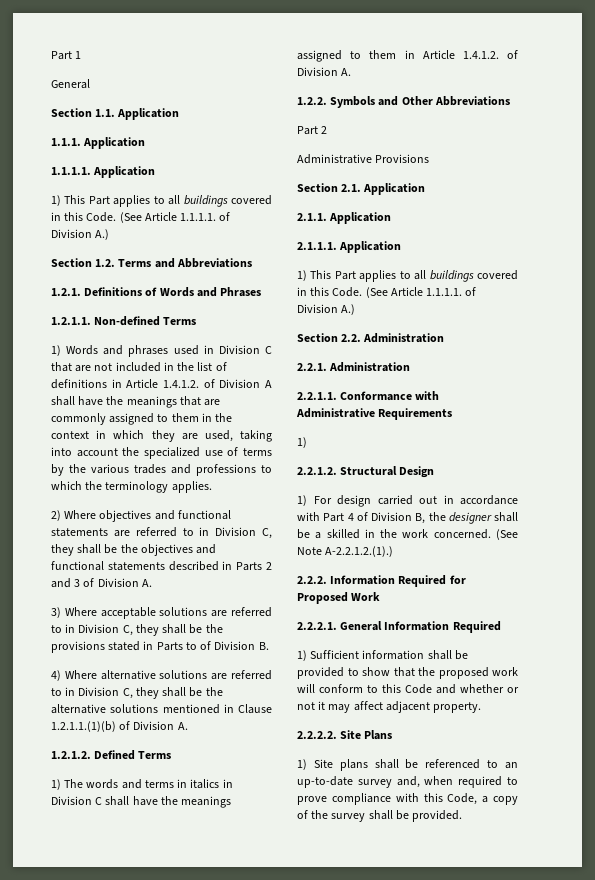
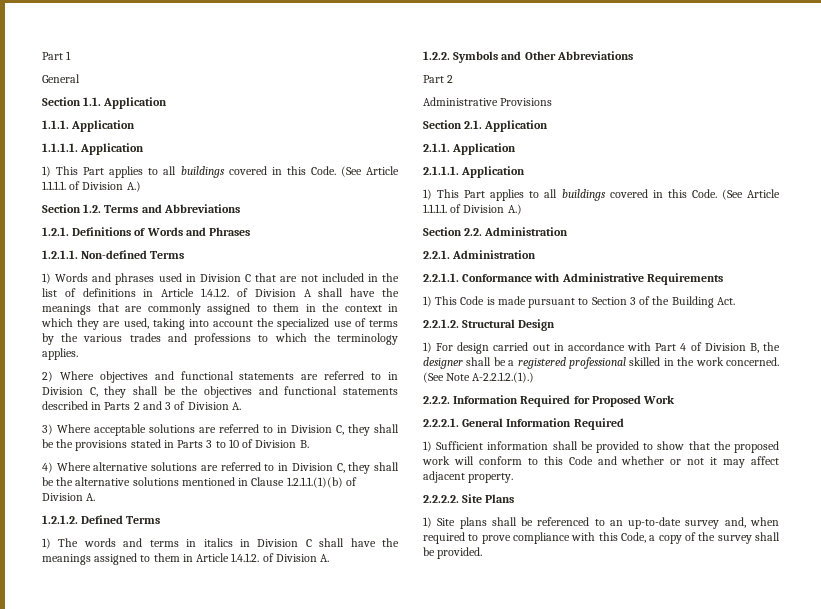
[185,642,197,650] to -> [206,439,239,448] 3 to 10
(307, 442) none -> [435,296,735,308] This Code is made pursuant to Section 3 of the Building Act.
(322, 535) none -> [517,357,626,369] registered professional

